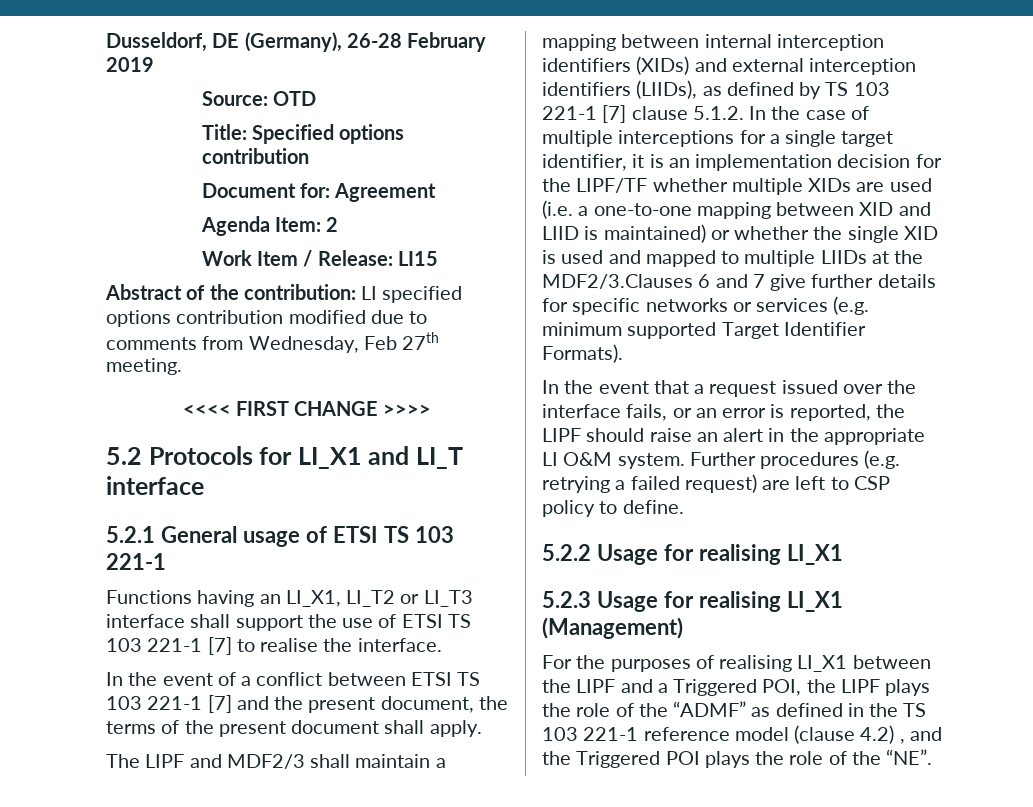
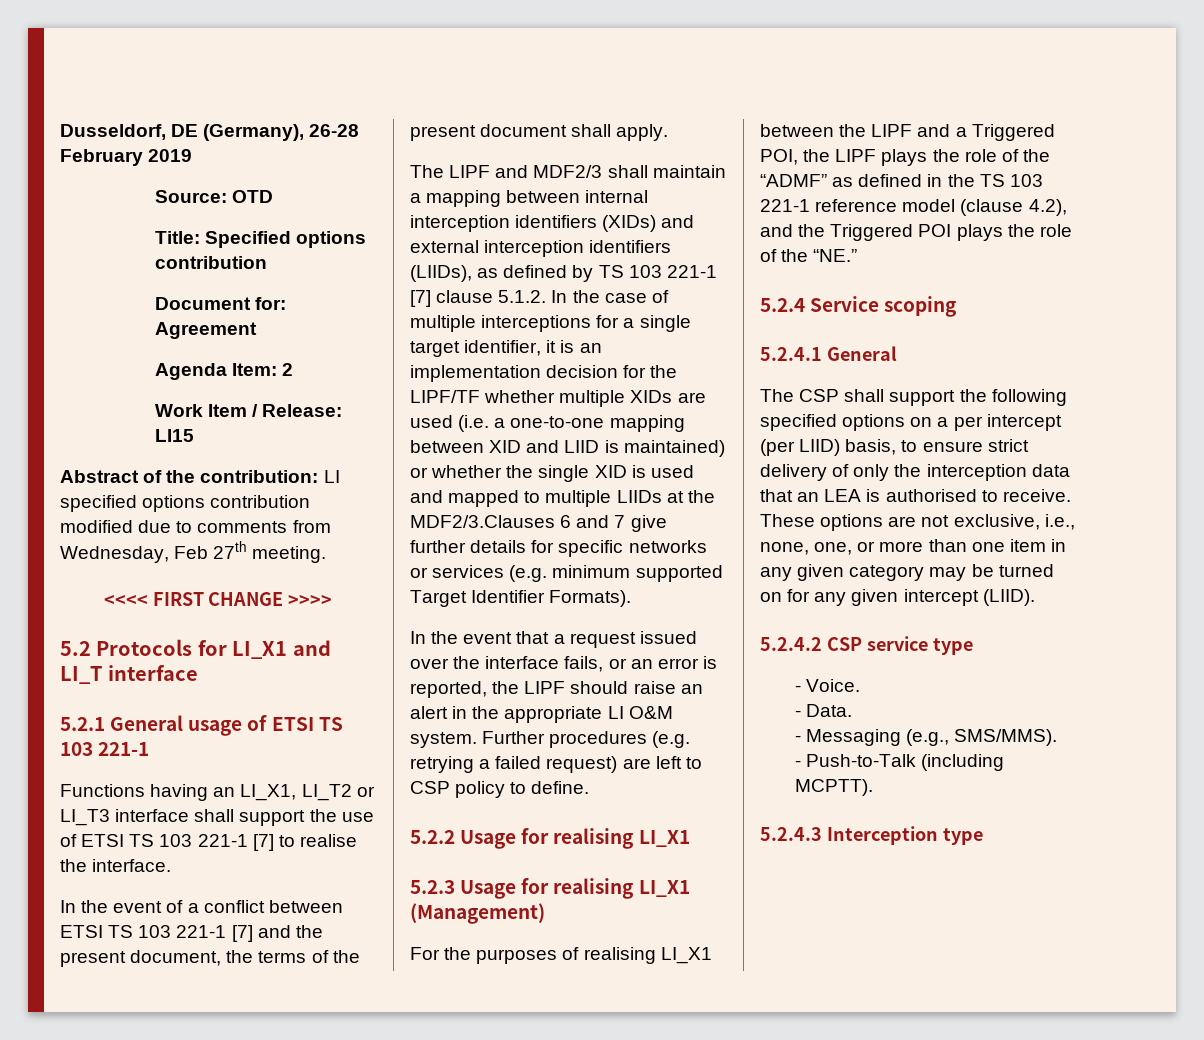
[860,725,905,744] 4.2) , -> [1028,199,1067,216] 4.2),
[886,749,933,765] “NE”. -> [813,249,858,262] [760,296,958,317] [760,346,897,361] [760,389,1067,406] [760,414,1062,431] [760,439,1029,456] [760,464,1070,481] [760,489,1071,502] [760,514,1075,531] [760,539,1066,555] [760,564,1054,581] [760,589,1035,606] [760,636,973,655] [794,679,860,692] [794,704,852,717] [794,729,1058,746] [794,754,1005,771] [794,779,873,796] [760,826,983,845] “NE.” // 5.2.4 Service scoping // 5.2.4.1 General // The CSP shall support the following specified options on a per intercept (per LIID) basis, to ensure strict delivery of only the interception data that an LEA is authorised to receive. These options are not exclusive, i.e., none, one, or more than one item in any given category may be turned on for any given intercept (LIID). // 5.2.4.2 CSP service type // - Voice. // - Data. // - Messaging (e.g., SMS/MMS). // - Push-to-Talk (including MCPTT). // 5.2.4.3 Interception type

